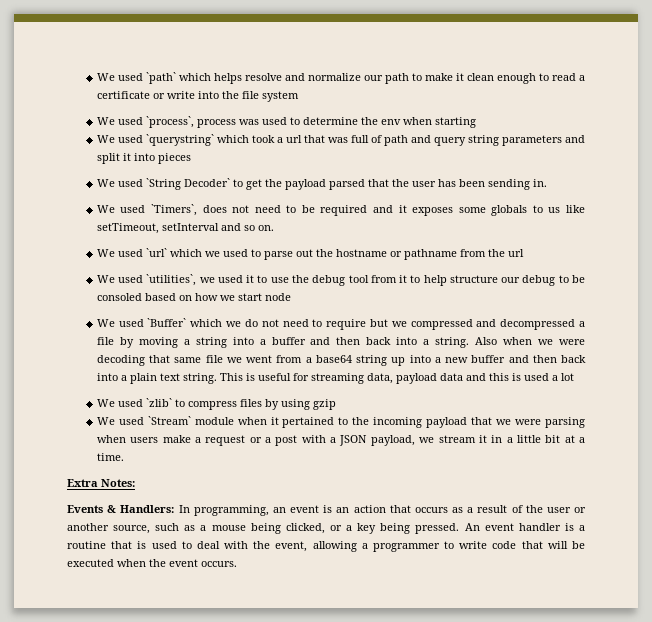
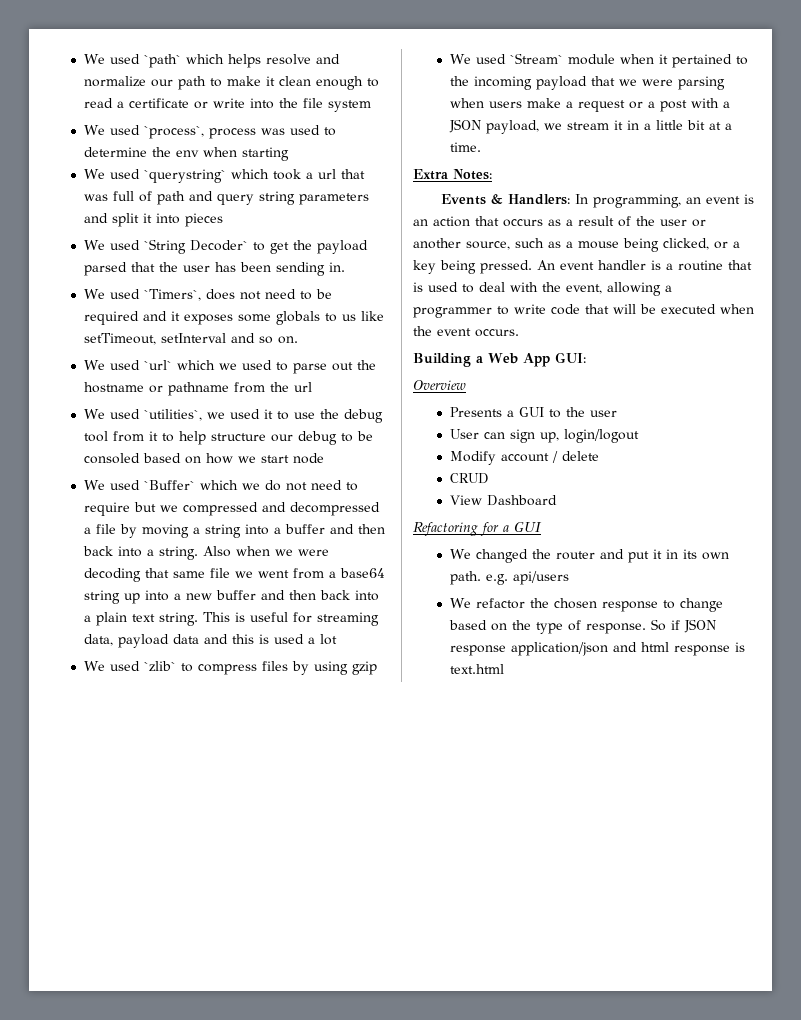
(237, 564) none -> [413,352,586,367] [413,380,466,390] [449,407,617,418] [449,429,639,443] [449,451,599,465] [449,473,489,484] [449,495,557,506] [413,522,542,536] [449,549,729,563] [449,571,569,585] [449,598,723,612] [448,619,716,634] [449,642,745,656] [449,664,504,674] // Building a Web App GUI: // Overview // Presents a GUI to the user // User can sign up, login/logout // Modify account / delete // CRUD // View Dashboard // Refactoring for a GUI // We changed the router and put it in its own path. e.g. api/users // We refactor the chosen response to change based on the type of response. So if JSON response application/json and html response is text.html

